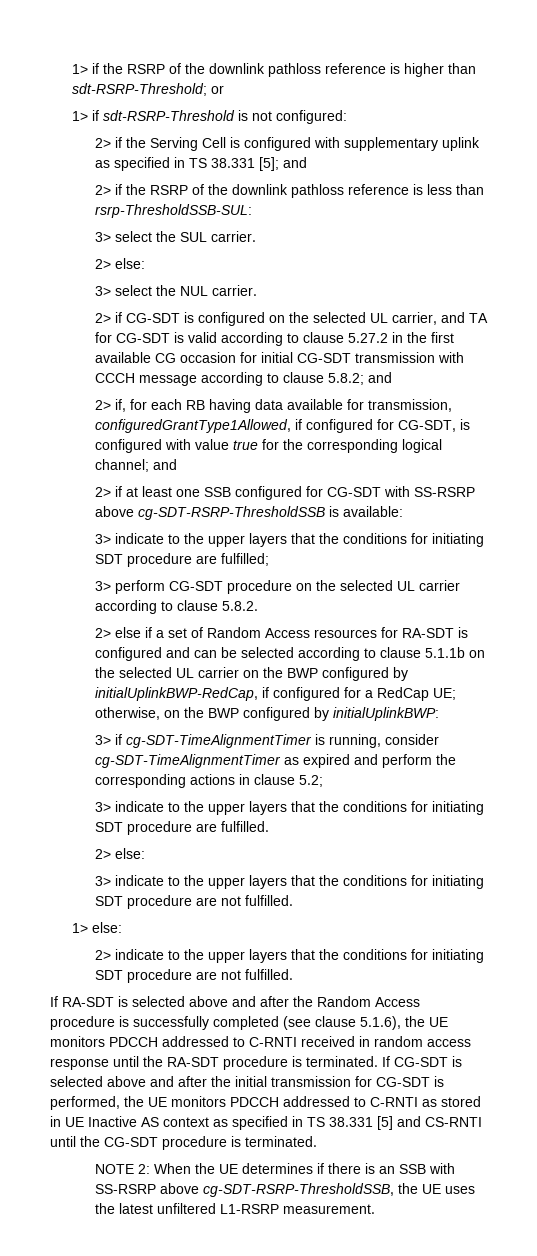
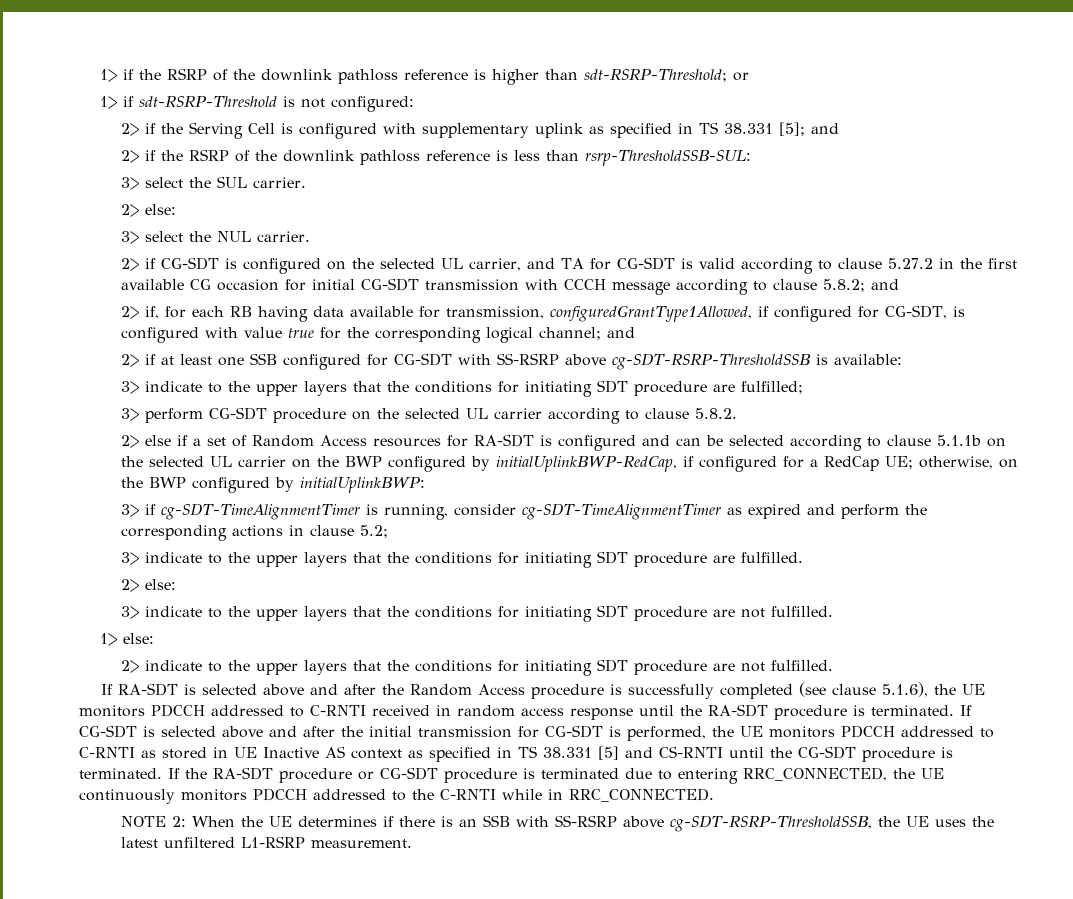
(317, 1141) none -> [168,767,944,784] [79,788,714,804] If the RA-SDT procedure or CG-SDT procedure is terminated due to entering RRC_CONNECTED, the UE continuously monitors PDCCH addressed to the C-RNTI while in RRC_CONNECTED.

